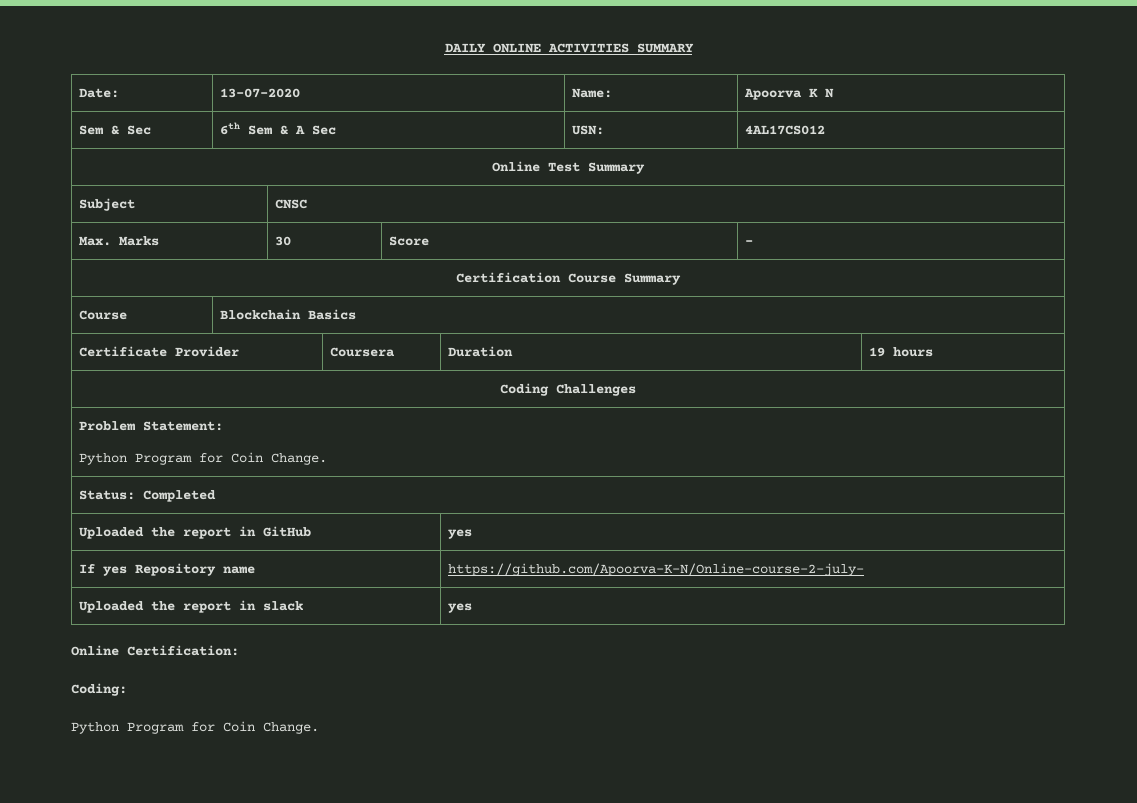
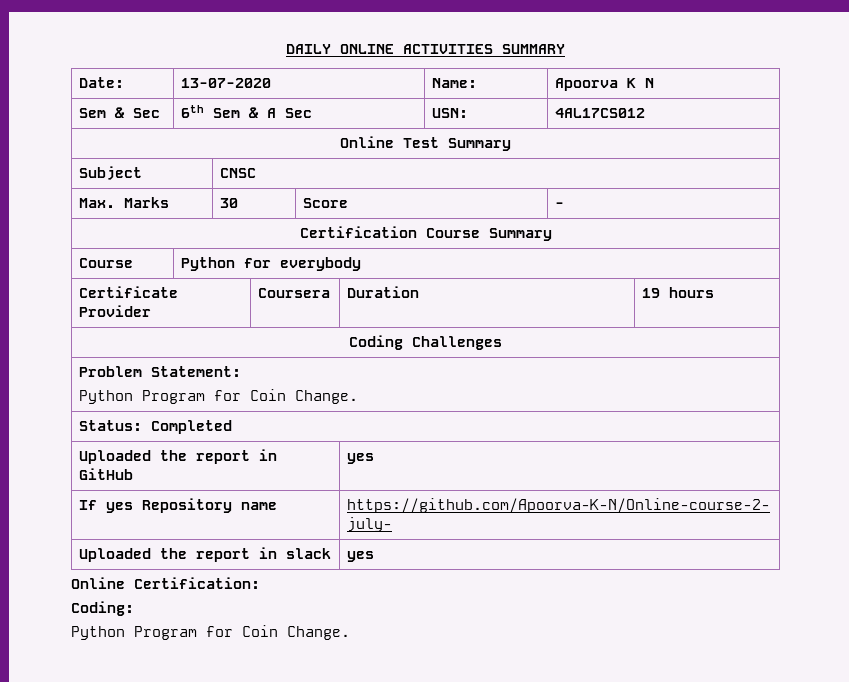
[220,309,357,320] Blockchain Basics -> [180,257,361,271] Python for everybody

